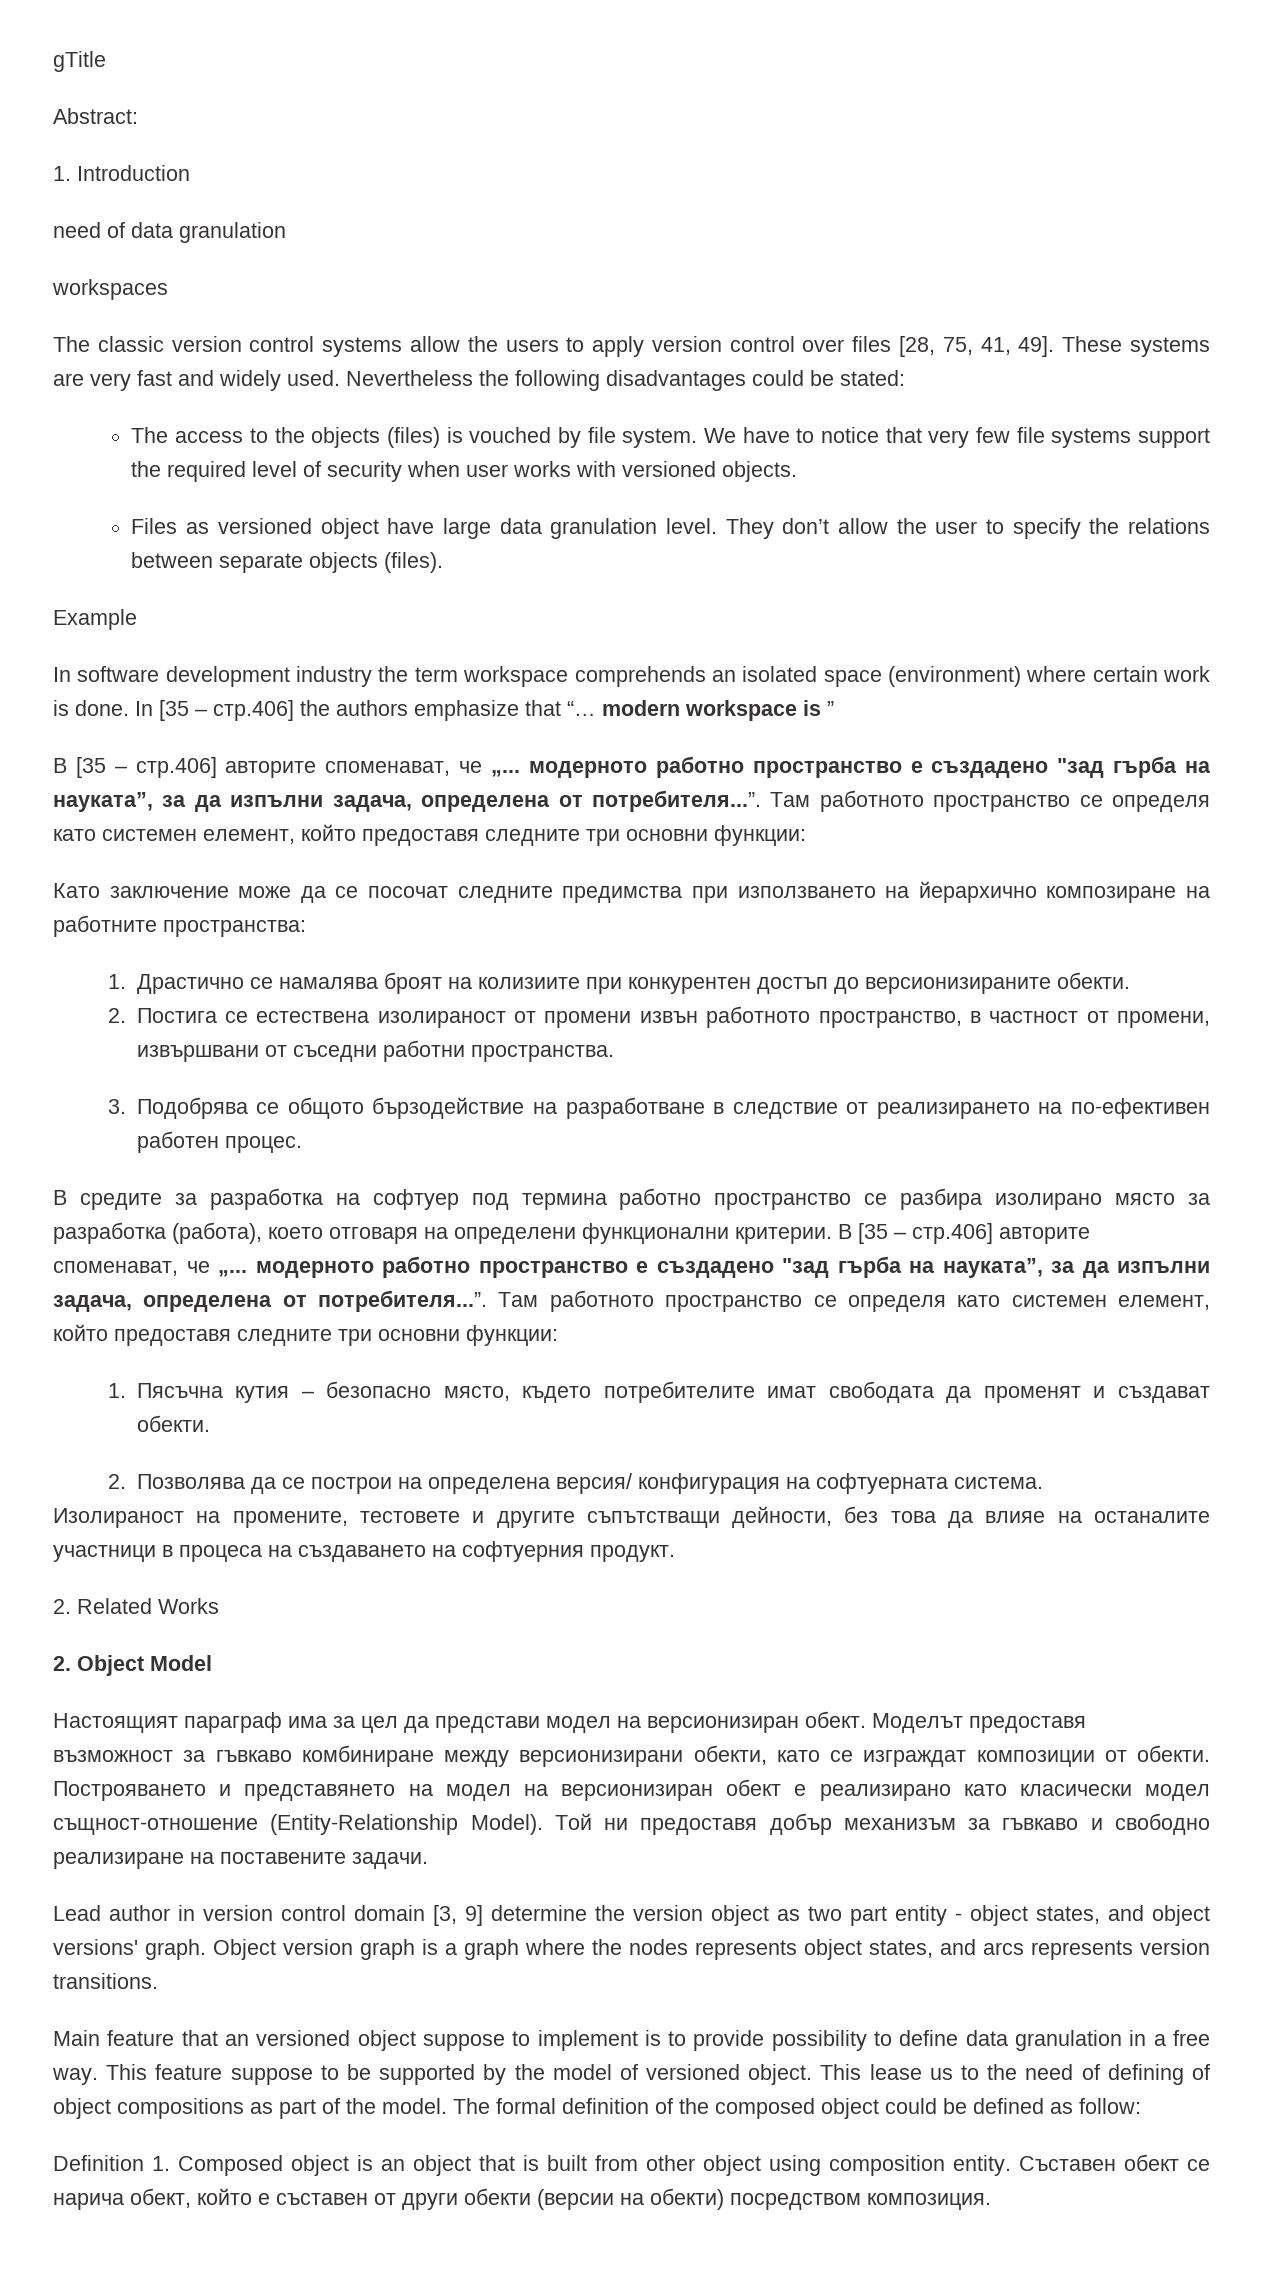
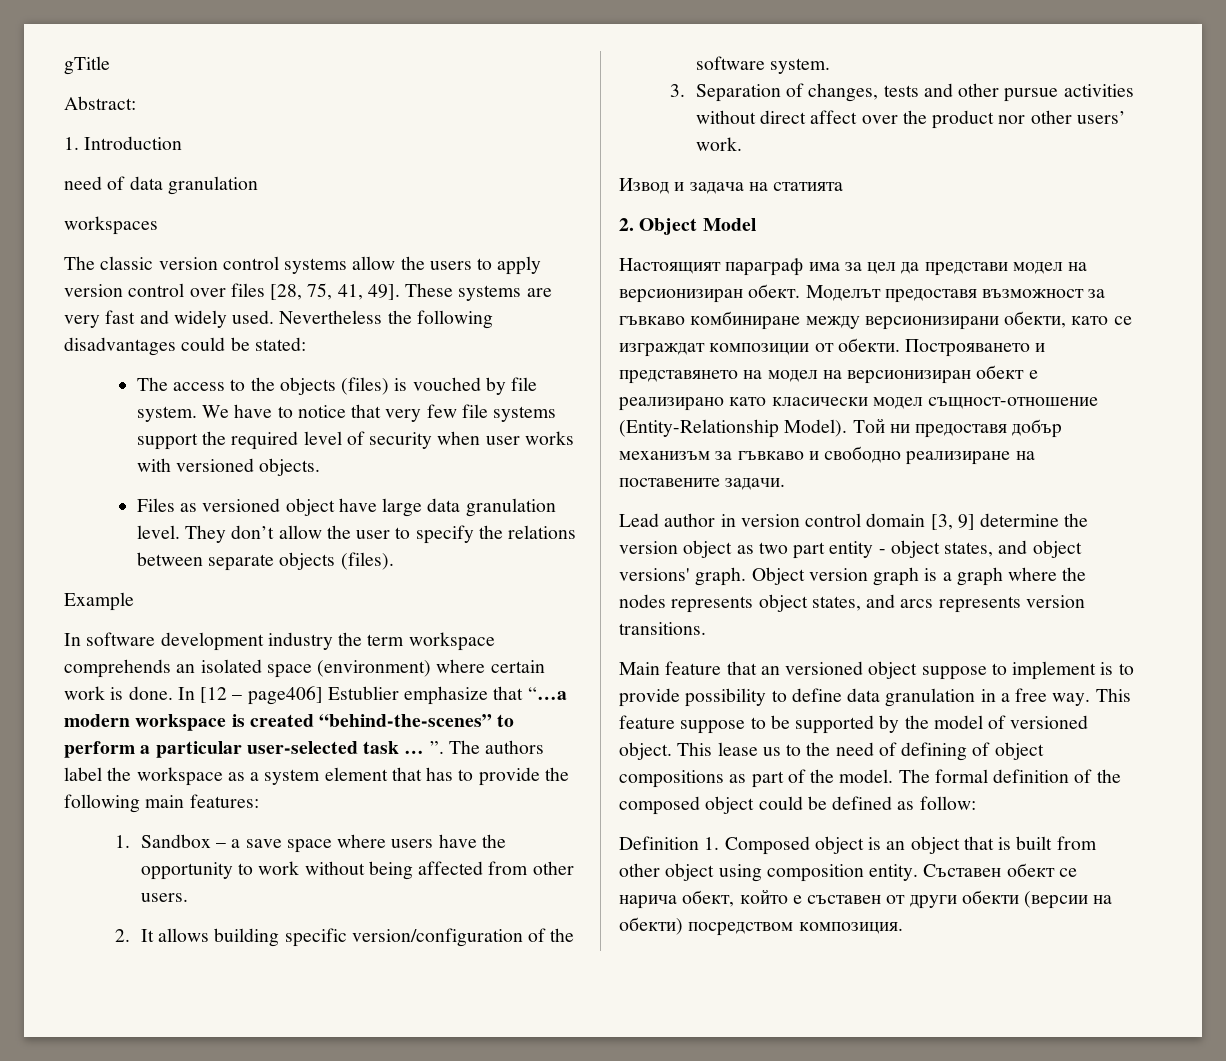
[159,700,408,721] [35 – стр.406] the authors -> [200,686,399,705] [12 – page406] Estublier
[567,701,596,716] “… -> [527,687,567,700] “…a
[827,701,834,716] [53,756,1211,778] [53,790,1210,812] [53,824,806,846] [53,881,1211,903] [53,915,306,937] [107,972,1130,994] [107,1006,1210,1028] [136,1040,614,1062] [107,1097,1211,1119] [136,1131,302,1153] [53,1188,1210,1210] [53,1222,1090,1244] [53,1256,1210,1278] [53,1290,1210,1312] [53,1324,558,1346] [107,1381,1210,1403] [136,1415,210,1432] [107,1473,1043,1494] [53,1506,1210,1528] [53,1541,675,1562] [53,1598,219,1614] ” // В [35 – стр.406] авторите споменават, че „... модерното работно пространство е създадено "зад гърба на науката”, за да изпълни задача, определена от потребителя...”. Там работното пространство се определя като системен елемент, който предоставя следните три основни функции: // Като заключение може да се посочат следните предимства при използването на йерархично композиране на работните пространства: // 1. Драстично се намалява броят на колизиите при конкурентен достъп до версионизираните обекти. // 2. Постига се естествена изолираност от промени извън работното пространство, в частност от промени, извършвани от съседни работни пространства. // 3. Подобрява се общото бързодействие на разработване в следствие от реализирането на по-ефективен работен процес. // В средите за разработка на софтуер под термина работно пространство се разбира изолирано място за разработка (работа), което отговаря на определени функционални критерии. В [35 – стр.406] авторите споменават, че „... модерното работно пространство е създадено "зад гърба на науката”, за да изпълни задача, определена от потребителя...”. Там работното пространство се определя като системен елемент, който предоставя следните три основни функции: // 1. Пясъчна кутия – безопасно място, където потребителите имат свободата да променят и създават обекти. // 2. Позволява да се построи на определена версия/ конфигурация на софтуерната система. // Изолираност на промените, тестовете и другите съпътстващи дейности, без това да влияе на останалите участници в процеса на създаването на софтуерния продукт. // 2. Related Works -> [249,714,515,727] [64,740,545,758] [64,767,569,786] [64,794,259,813] [115,834,507,853] [140,861,574,880] [140,893,188,902] [115,928,575,947] [695,56,831,74] [670,83,1134,102] [695,110,1127,129] [695,137,742,151] [619,178,844,194] created “behind-the-scenes” to perform a particular user-selected task … ”. The authors label the workspace as a system element that has to provide the following main features: // 1. Sandbox – a save space where users have the opportunity to work without being affected from other users. // 2. It allows building specific version/configuration of the software system. // 3. Separation of changes, tests and other pursue activities without direct affect over the product nor other users’ work. // Извод и задача на статията

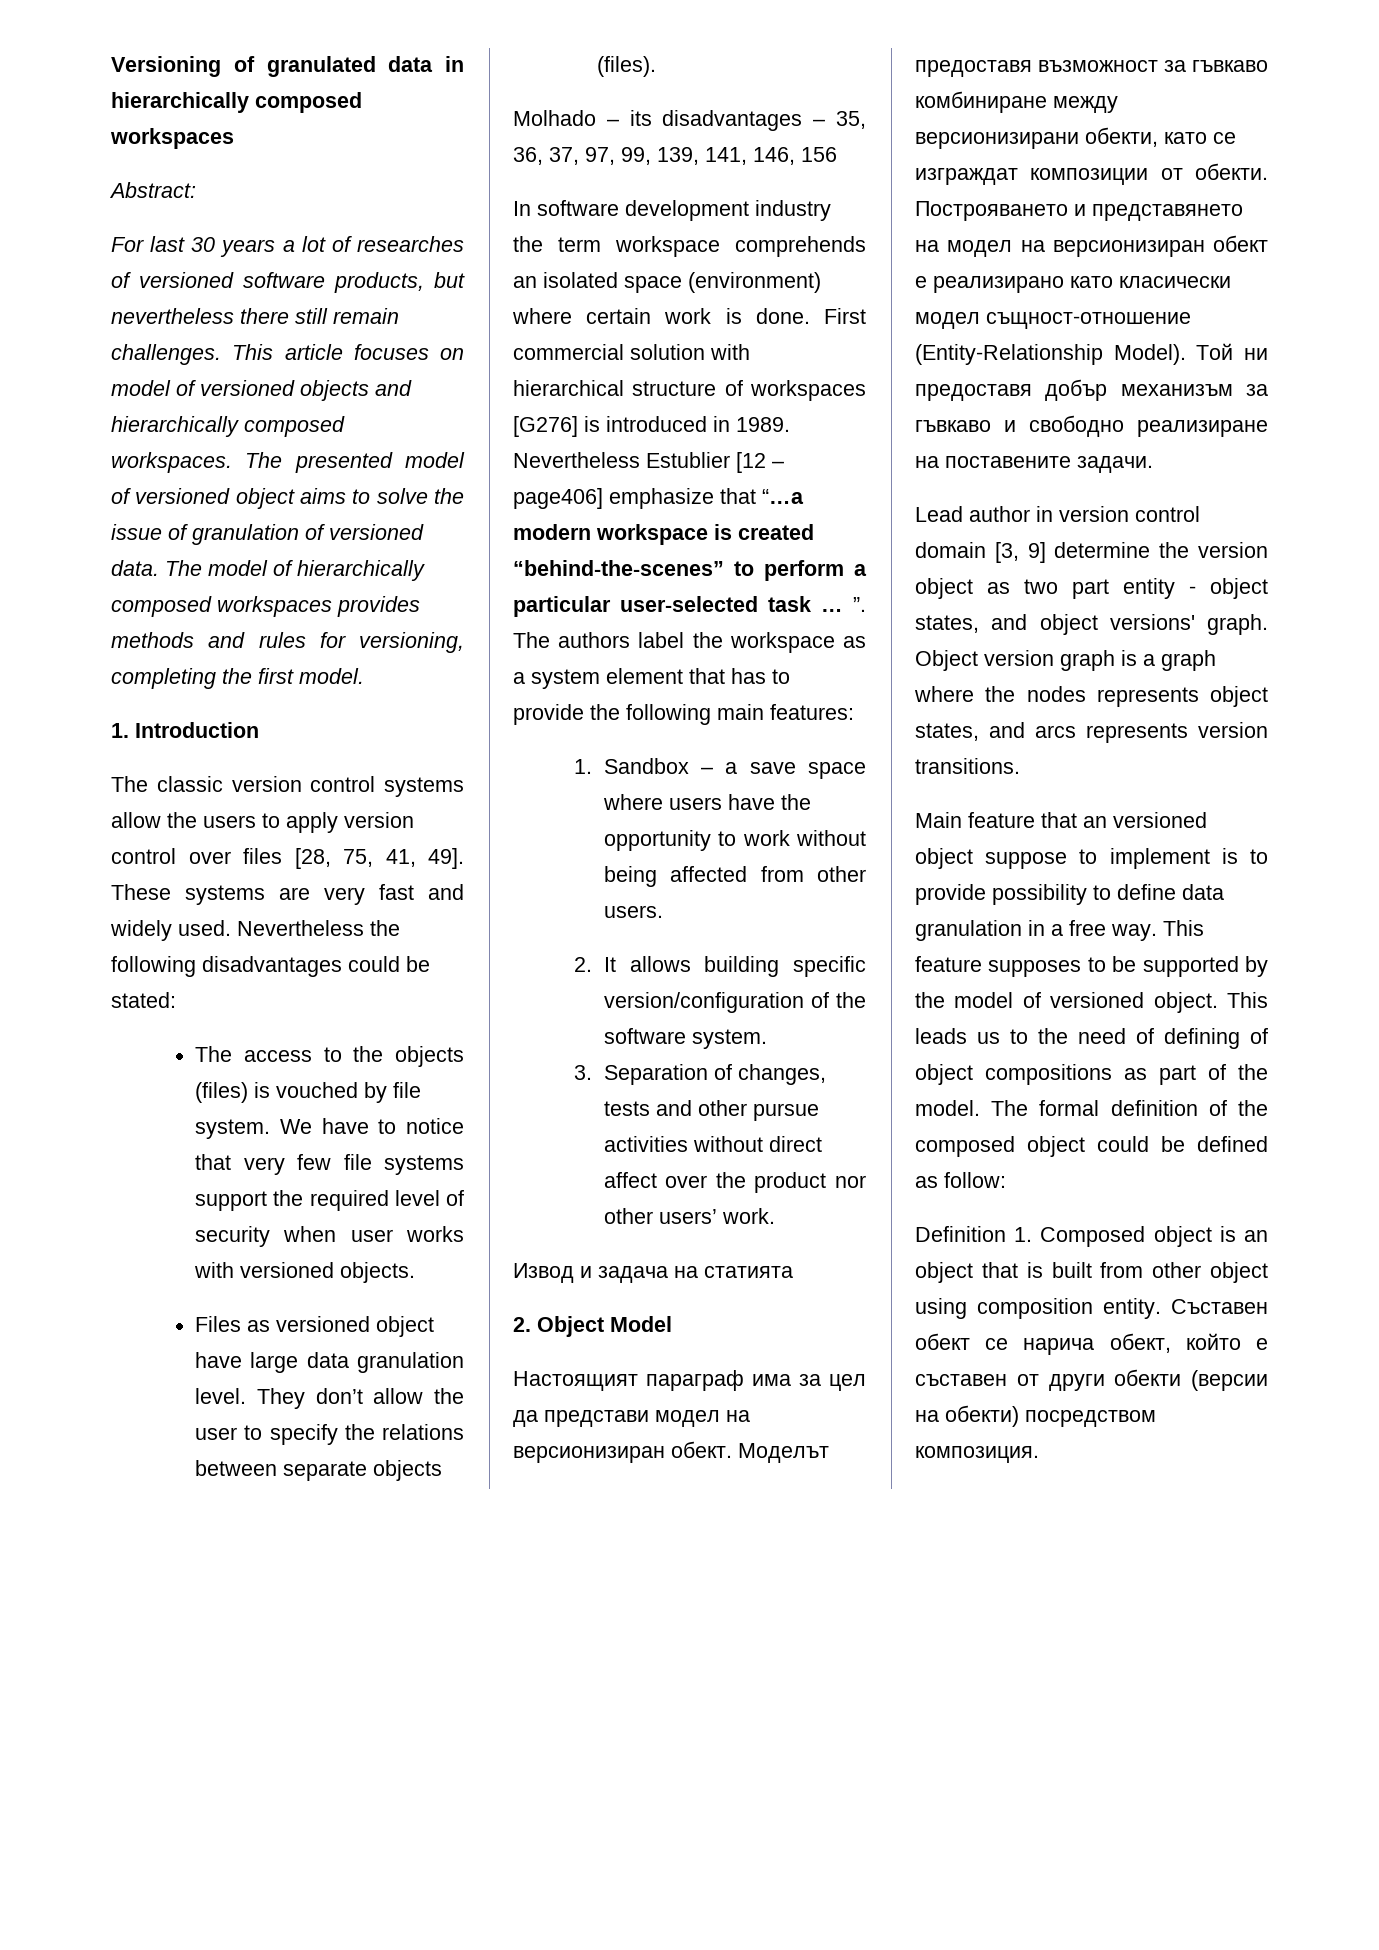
[64,56,110,75] [64,96,136,110] [64,136,183,150] [64,176,258,195] [64,216,158,235] gTitle // Abstract: // 1. Introduction // need of data granulation // workspaces -> [111,56,464,77] [111,92,362,113] [110,128,234,149] [109,182,196,198] [111,236,464,257] [111,272,465,293] [111,308,399,324] [111,344,464,365] [111,380,412,401] [111,416,345,437] [111,452,465,473] [111,488,464,509] [111,524,424,545] [111,560,425,581] [111,596,420,617] [111,632,464,653] [111,668,364,689] [111,722,259,738] Versioning of granulated data in hierarchically composed workspaces // Abstract: // For last 30 years a lot of researches of versioned software products, but nevertheless there still remain challenges. This article focuses on model of versioned objects and hierarchically composed workspaces. The presented model of versioned object aims to solve the issue of granulation of versioned data. The model of hierarchically composed workspaces provides methods and rules for versioning, completing the first model. // 1. Introduction
[64,592,134,611] Example -> [513,110,866,131] [513,147,837,165] Molhado – its disadvantages – 35, 36, 37, 97, 99, 139, 141, 146, 156
[177,687,195,700] In -> [824,308,866,324] [513,344,750,360] [513,380,866,401] [513,416,790,437] [513,452,730,468] First commercial solution with hierarchical structure of workspaces [G276] is introduced in 1989. Nevertheless Estublier
[327,686,399,700] Estublier -> (603, 498) none
[680,720,746,734] suppose -> [988,960,1082,977] supposes
[717,742,758,756] lease -> [915,1028,967,1044] leads

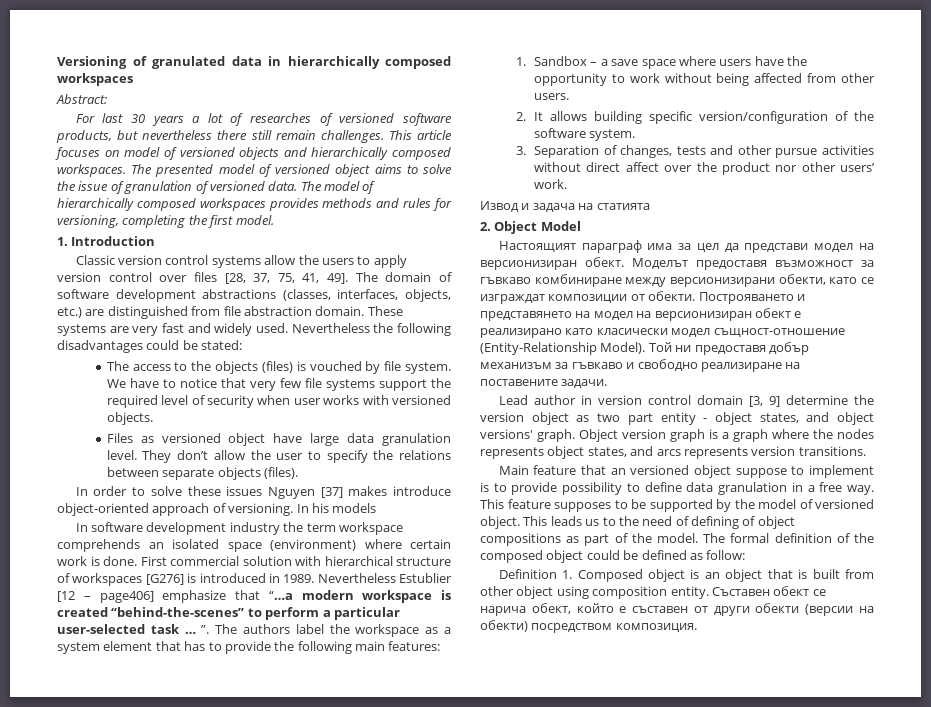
[111,776,223,792] The classic -> [75,255,115,265] Classic
(331, 858) none -> [253,273,271,283] 37,
(464, 858) none -> [355,272,452,282] [57,289,451,302] [57,306,365,319] The domain of software development abstractions (classes, interfaces, objects, etc.) are distinguished from file abstraction domain.
[513,110,866,131] [513,147,837,165] Molhado – its disadvantages – 35, 36, 37, 97, 99, 139, 141, 146, 156 -> [75,486,451,499] [57,503,377,516] In order to solve these issues Nguyen [37] makes introduce object-oriented approach of versioning. In his models

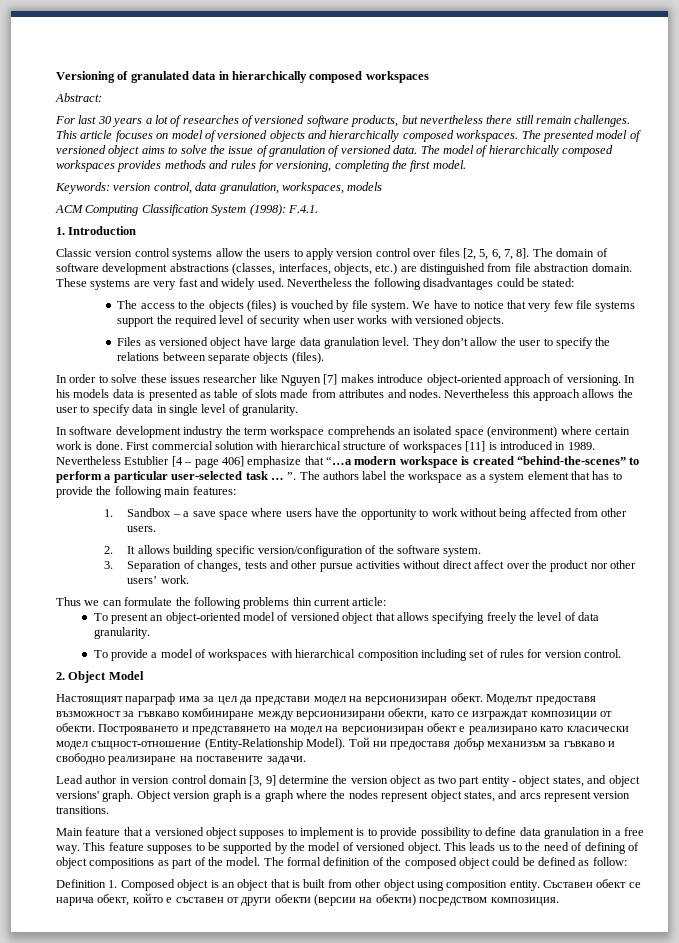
(274, 220) none -> [55,182,383,194] [55,204,318,216] // Keywords: version control, data granulation, workspaces, models // ACM Computing Classification System (1998): F.4.1.
[224,273,349,284] [28, 37, 75, 41, 49]. -> [462,248,530,260] [2, 5, 6, 7, 8].
[267,487,343,499] Nguyen [37] -> [203,374,338,386] researcher like Nguyen [7]
(377, 508) none -> [112,389,633,401] [56,404,298,416] data is presented as table of slots made from attributes and nodes. Nevertheless this approach allows the user to specify data in single level of granularity.
[145,574,184,585] [G276] -> [465,441,486,452] [11]
[57,591,154,603] [12 – page406] -> [171,456,244,468] [4 – page 406]
[480,201,650,212] Извод и задача на статията -> [56,597,387,609] [93,612,600,624] [93,627,150,639] [93,649,622,661] Thus we can formulate the following problems thin current article: // To present an object-oriented model of versioned object that allows specifying freely the level of data granularity. // To provide a model of workspaces with hierarchical composition including set of rules for version control.
[480,447,544,459] represents -> [381,791,429,802] represent
[683,447,748,459] represents -> [544,791,591,802] represent
[610,465,787,478] an versioned object suppose -> [145,827,285,839] a versioned object supposes

